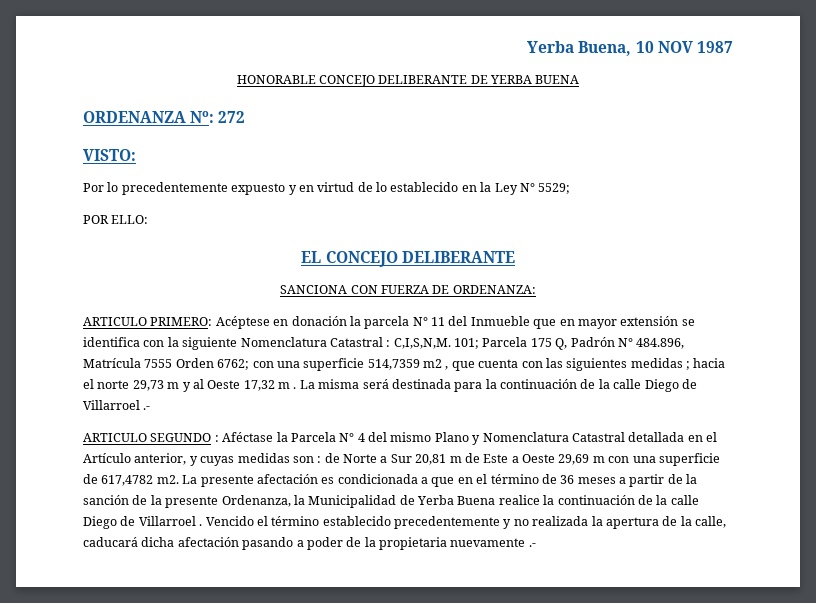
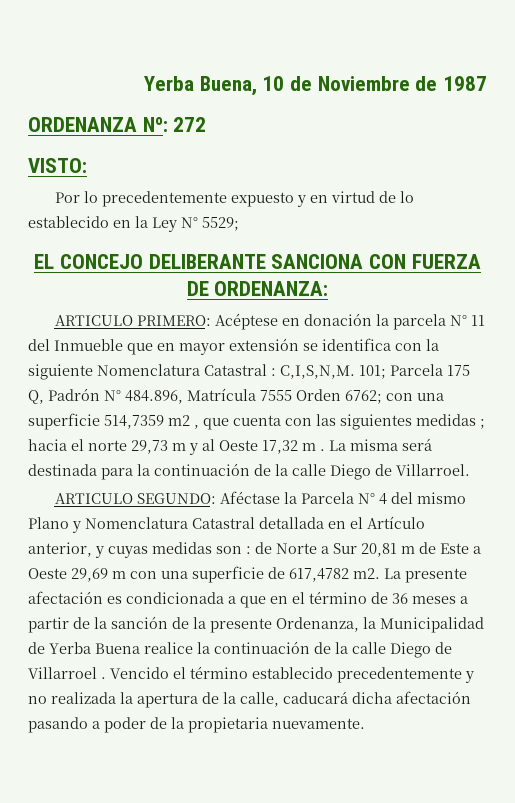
[657,41,733,53] [236,75,580,87] NOV 1987 // HONORABLE CONCEJO DELIBERANTE DE YERBA BUENA -> [289,76,488,91] de Noviembre de 1987
[83,215,149,224] // POR ELLO: -> (239, 224) none
(515, 257) // -> (266, 261) none
[83,400,151,410] [83,433,219,442] Villarroel .- // ARTICULO SEGUNDO : -> [396,464,470,476] [54,493,216,504] Villarroel. // ARTICULO SEGUNDO:
[450,538,536,547] nuevamente .- -> [272,718,365,729] nuevamente.

